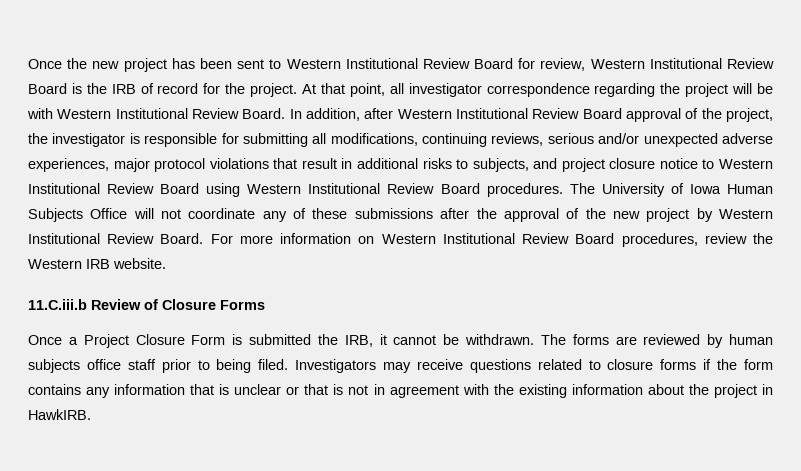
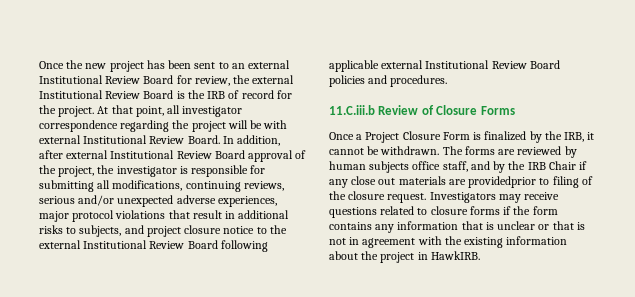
[286,59,341,69] Western -> [231,60,291,69] an external
[590,59,645,69] Western -> [233,75,295,84] the external
[57,109,112,119] Western -> [39,135,81,144] external
[397,109,452,119] Western -> [66,150,109,159] external
[719,159,773,169] [28,183,480,197] Western Institutional Review Board using Western Institutional Review Board -> [269,225,287,234] [39,240,268,252] [329,60,560,72] [329,75,388,87] the external Institutional Review Board following applicable external Institutional Review Board policies and
[569,183,774,197] [28,208,774,222] [28,233,774,247] [28,258,166,269] The University of Iowa Human Subjects Office will not coordinate any of these submissions after the approval of the new project by Western Institutional Review Board. For more information on Western Institutional Review Board procedures, review the Western IRB website. -> (448, 81) none
[249,334,311,345] submitted -> [484,131,542,143] finalized by
[127,359,289,373] staff prior to being filed. -> [442,161,588,173] [329,176,593,188] [329,191,427,203] staff, and by the IRB Chair if any close out materials are providedprior to filing of the closure request.

